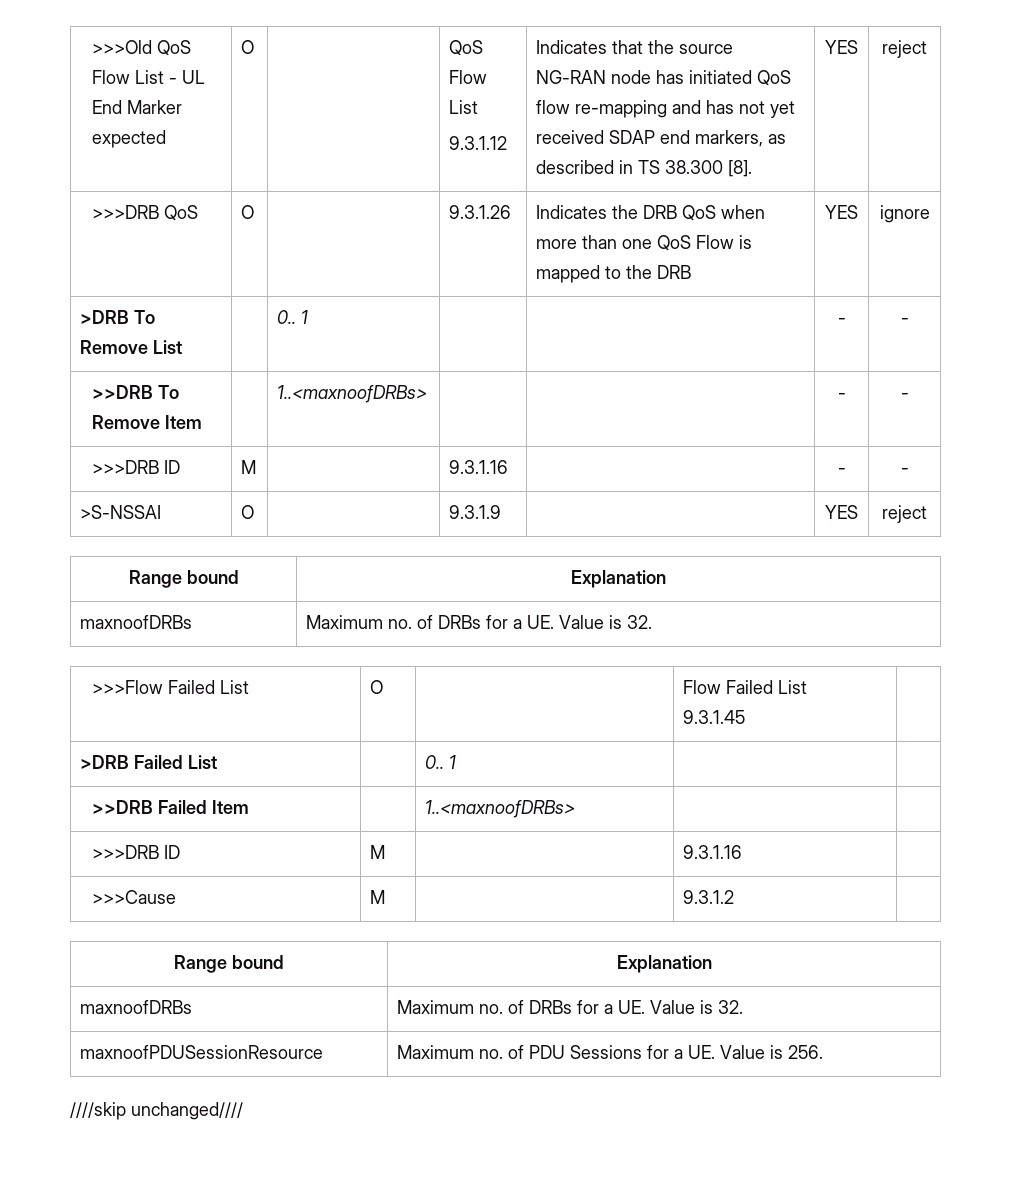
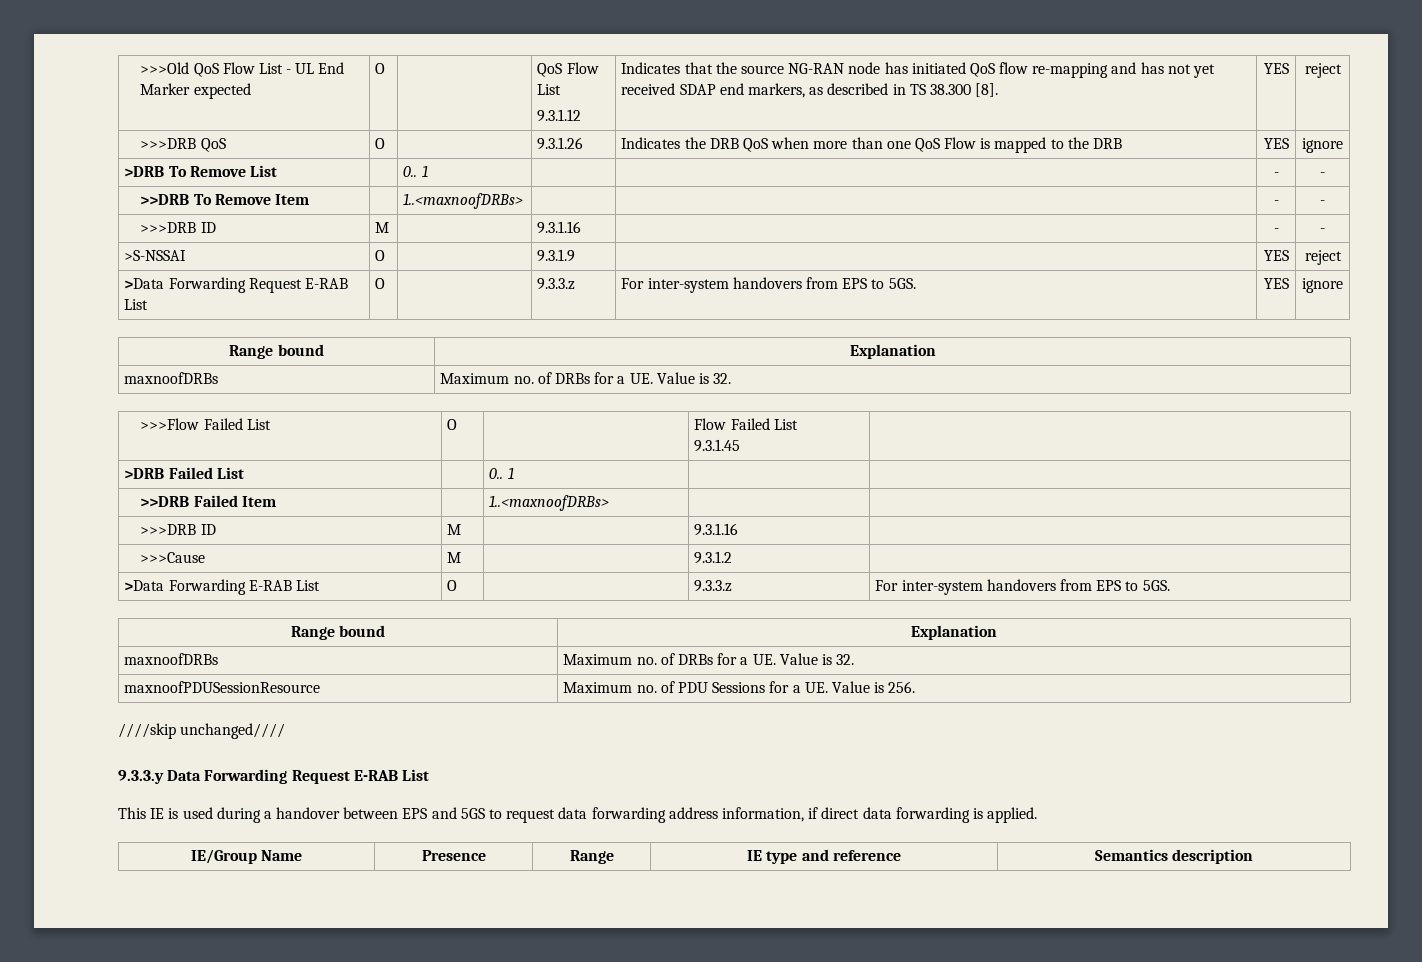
(927, 514) none -> [124,277,348,293] [124,299,149,310] [375,278,386,289] [537,278,576,290] [621,277,916,293] [1263,278,1289,289] [1302,278,1343,293] // >Data Forwarding Request E-RAB List | O | | 9.3.3.z | For inter-system handovers from EPS to 5GS. | YES | ignore
(735, 897) none -> [124,579,320,595] [447,580,458,591] [694,580,733,592] [875,579,1170,595] // >Data Forwarding E-RAB List | O | | 9.3.3.z | For inter-system handovers from EPS to 5GS.
(243, 1111) none -> [118,769,429,784] [118,807,1038,823] [190,849,303,864] [421,850,486,861] [569,850,614,864] [747,849,901,864] [1094,849,1254,864] // 9.3.3.y Data Forwarding Request E-RAB List // This IE is used during a handover between EPS and 5GS to request data forwarding address information, if direct data forwarding is applied. // IE/Group Name | Presence | Range | IE type and reference | Semantics description

